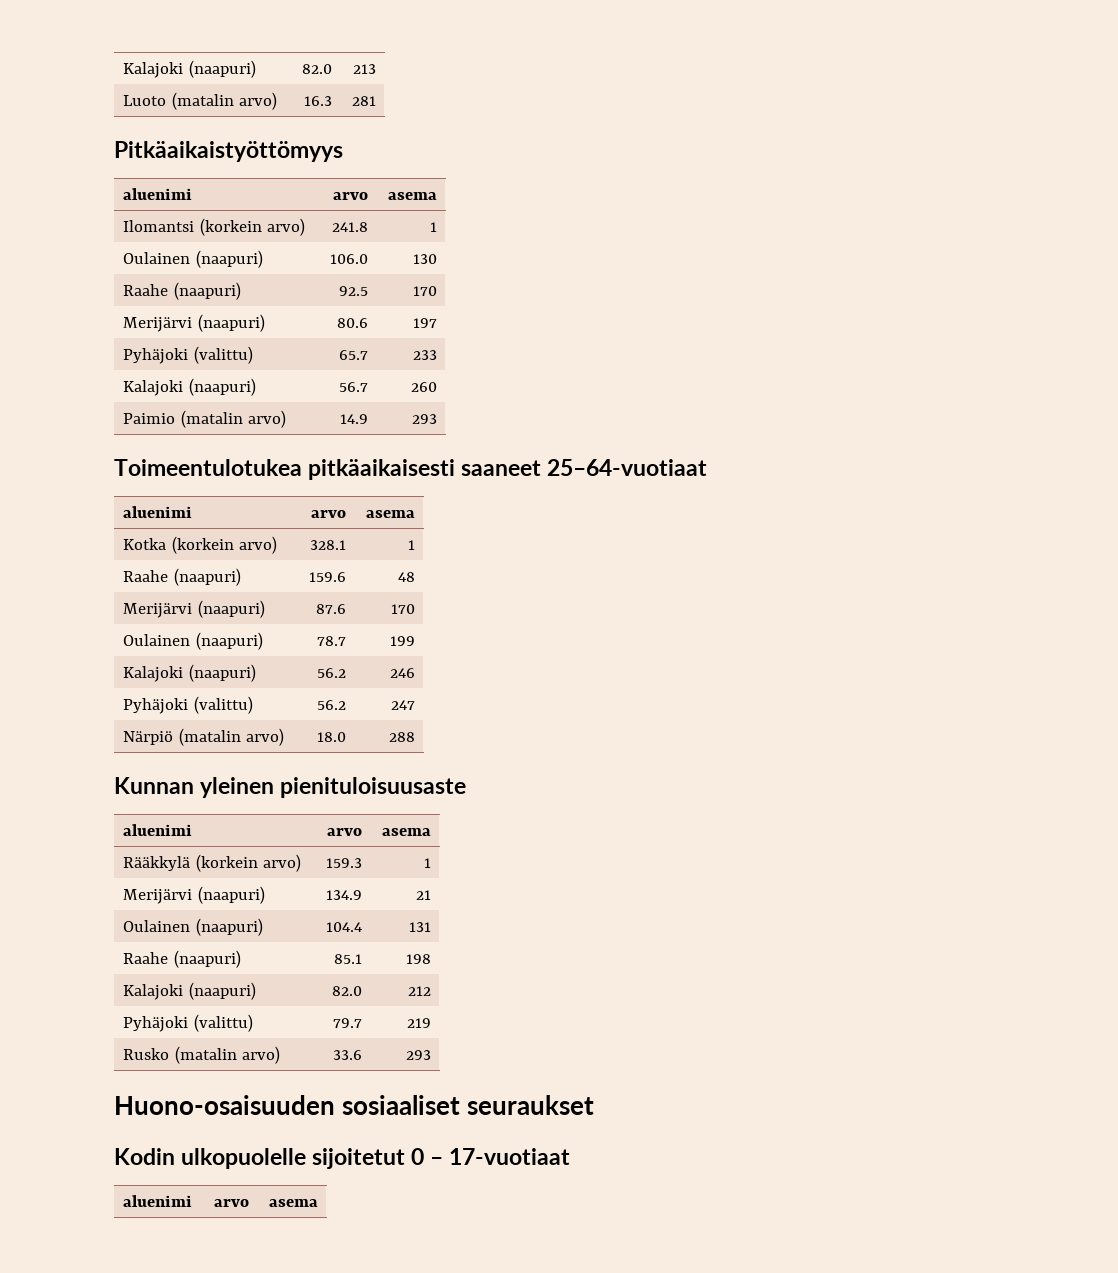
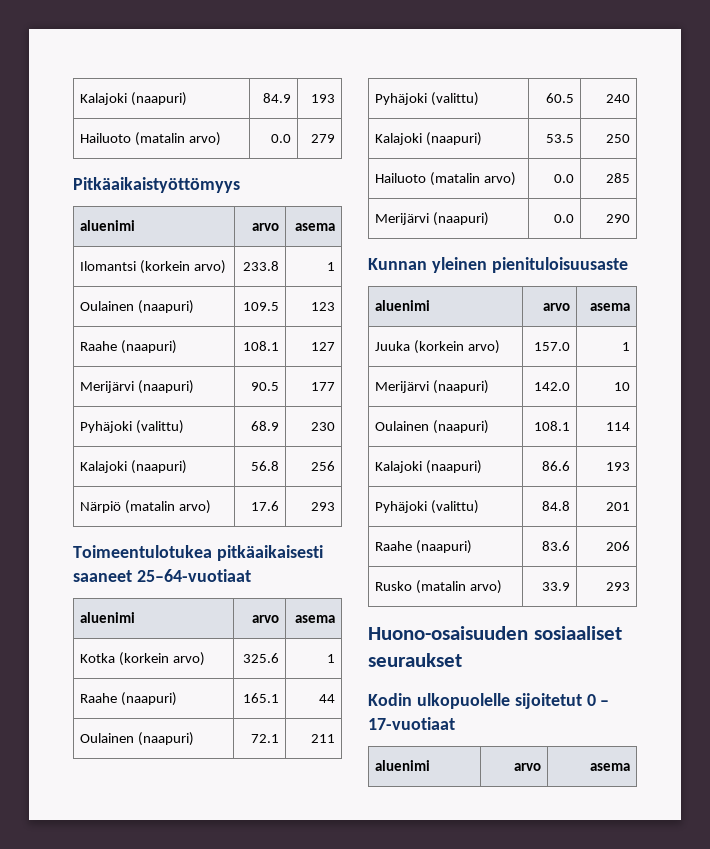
[123,60,256,78] [301,64,332,74] [352,64,376,74] [123,92,277,110] [303,96,332,106] [351,96,376,106] Kalajoki (naapuri) | 82.0 | 213 // Luoto (matalin arvo) | 16.3 | 281 -> [80,92,188,106] [262,93,291,103] [310,94,335,103] [80,132,222,146] [270,134,291,143] [310,134,335,143] Kalajoki (naapuri) | 84.9 | 193 // Hailuoto (matalin arvo) | 0.0 | 279
[331,222,368,232] 241.8 -> [242,261,279,271] 233.8
[329,254,368,264] [412,254,437,264] [123,282,241,300] [338,286,368,296] [412,286,437,296] [123,314,265,332] [336,318,368,328] [412,318,437,328] [123,346,253,364] [338,350,368,360] [412,350,437,360] [123,378,256,396] [338,382,368,392] [410,382,437,392] [123,410,286,428] [339,414,368,424] 106.0 | 130 // Raahe (naapuri) | 92.5 | 170 // Merijärvi (naapuri) | 80.6 | 197 // Pyhäjoki (valittu) | 65.7 | 233 // Kalajoki (naapuri) | 56.7 | 260 // Paimio (matalin arvo) | 14.9 -> [242,302,279,311] [310,302,335,311] [80,340,178,354] [242,341,279,351] [310,342,335,351] [80,380,195,394] [250,382,279,391] [310,382,335,391] [80,420,185,434] [250,421,279,431] [310,422,335,431] [80,460,188,474] [250,461,279,471] [310,461,335,471] [80,500,212,514] [250,501,279,511] 109.5 | 123 // Raahe (naapuri) | 108.1 | 127 // Merijärvi (naapuri) | 90.5 | 177 // Pyhäjoki (valittu) | 68.9 | 230 // Kalajoki (naapuri) | 56.8 | 256 // Närpiö (matalin arvo) | 17.6
[309,540,346,550] 328.1 -> [242,653,279,663] 325.6
[308,572,346,582] [397,572,415,582] [123,600,265,618] [315,604,346,614] [390,604,415,614] [123,632,263,650] [316,636,346,646] [389,636,415,646] [123,664,256,682] [316,668,346,678] [389,668,415,678] [123,696,253,714] [316,700,346,710] [390,700,415,710] [123,728,284,746] [316,732,346,742] [388,732,415,742] 159.6 | 48 // Merijärvi (naapuri) | 87.6 | 170 // Oulainen (naapuri) | 78.7 | 199 // Kalajoki (naapuri) | 56.2 | 246 // Pyhäjoki (valittu) | 56.2 | 247 // Närpiö (matalin arvo) | 18.0 | 288 -> [242,693,279,703] [318,694,335,703] [80,732,195,746] [250,734,279,743] [310,734,335,743] [375,92,480,106] [545,93,574,103] [605,94,630,103] [375,132,483,146] [545,134,574,143] [605,134,630,143] [375,172,517,186] [553,174,574,183] [605,173,630,183] [375,212,490,226] [553,214,574,223] [605,214,630,223] 165.1 | 44 // Oulainen (naapuri) | 72.1 | 211 // Pyhäjoki (valittu) | 60.5 | 240 // Kalajoki (naapuri) | 53.5 | 250 // Hailuoto (matalin arvo) | 0.0 | 285 // Merijärvi (naapuri) | 0.0 | 290
[123,854,301,872] [325,858,362,868] Rääkkylä (korkein arvo) | 159.3 -> [375,340,501,354] [533,342,570,351] Juuka (korkein arvo) | 157.0
[325,890,362,900] [415,890,431,900] [123,918,263,936] [325,922,362,932] [408,922,431,932] [123,950,241,968] [333,954,362,964] [405,954,431,964] [123,982,256,1000] [331,986,362,996] [407,986,431,996] [123,1014,253,1032] [332,1018,362,1028] [406,1018,431,1028] 134.9 | 21 // Oulainen (naapuri) | 104.4 | 131 // Raahe (naapuri) | 85.1 | 198 // Kalajoki (naapuri) | 82.0 | 212 // Pyhäjoki (valittu) | 79.7 | 219 -> [533,382,570,391] [613,382,630,391] [375,420,490,434] [533,421,570,431] [605,422,630,431] [375,460,483,474] [541,461,570,471] [605,462,630,471] [375,500,480,514] [541,501,570,511] [605,502,630,511] [375,540,473,554] [541,541,570,551] [605,541,630,551] 142.0 | 10 // Oulainen (naapuri) | 108.1 | 114 // Kalajoki (naapuri) | 86.6 | 193 // Pyhäjoki (valittu) | 84.8 | 201 // Raahe (naapuri) | 83.6 | 206
[332,1050,362,1060] 33.6 -> [541,582,570,591] 33.9

